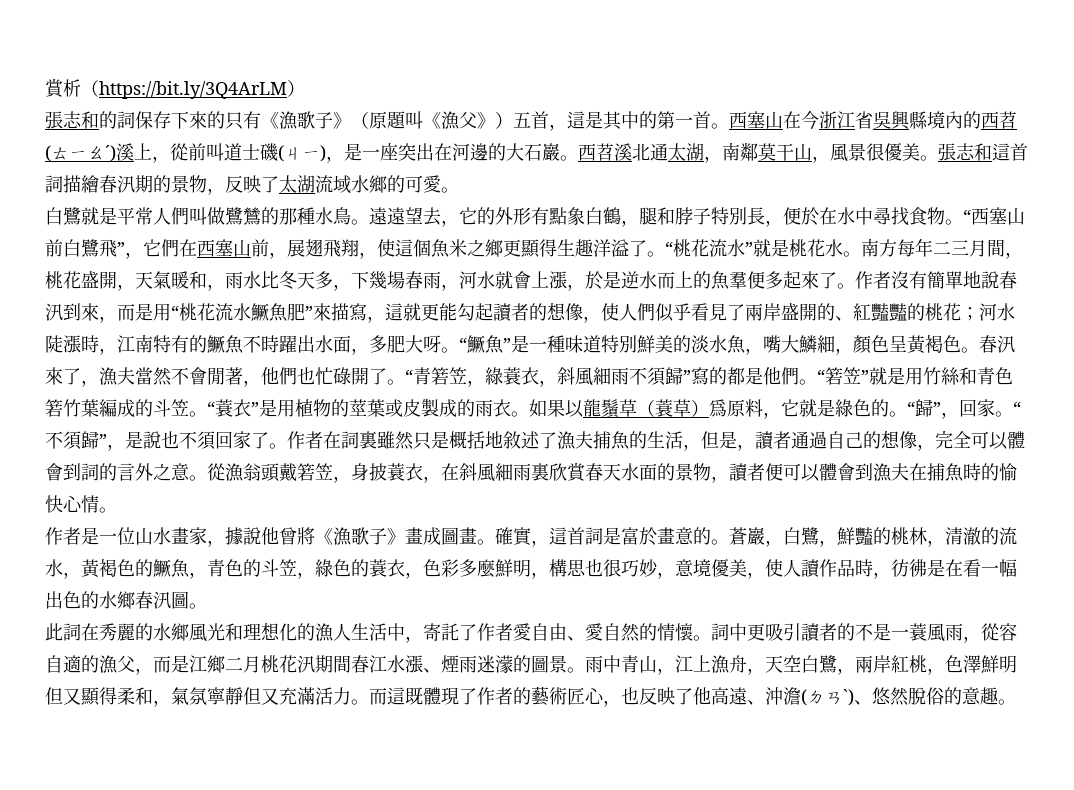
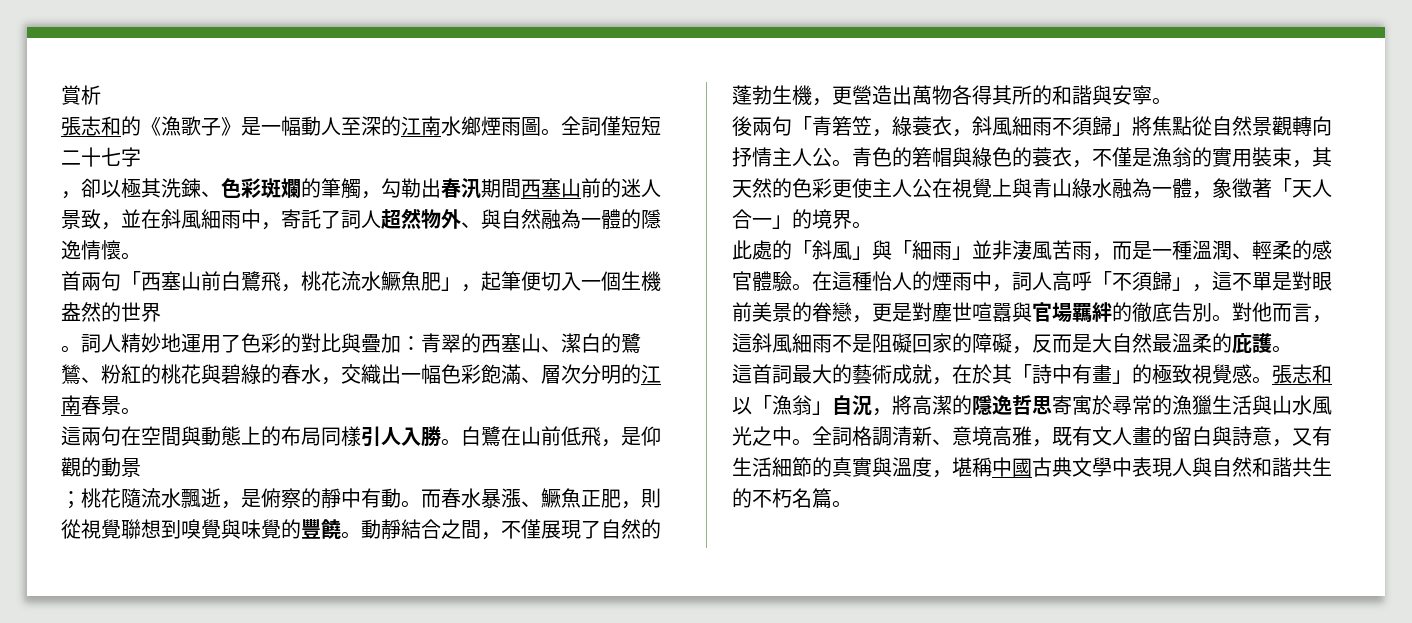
[81,80,305,99] （https://bit.ly/3Q4ArLM） -> (101, 95) none
[117,111,1017,131] [45,142,1028,163] [45,175,459,195] [45,207,1025,227] [45,238,1023,259] [45,271,1017,291] [45,302,1015,323] [45,334,1015,355] [45,367,413,387] 詞保存下來的只有《漁歌子》（原題叫《漁父》）五首，這是其中的第一首。西塞山在今浙江省吳興縣境內的西苕(ㄊㄧㄠˊ)溪上，從前叫道士磯(ㄐㄧ)，是一座突出在河邊的大石巖。西苕溪北通太湖，南鄰莫干山，風景很優美。張志和這首詞描繪春汛期的景物，反映了太湖流域水鄉的可愛。 // 白鷺就是平常人們叫做鷺鷥的那種水鳥。遠遠望去，它的外形有點象白鶴，腿和脖子特別長，便於在水中尋找食物。“西塞山前白鷺飛”，它們在西塞山前，展翅飛翔，使這個魚米之鄉更顯得生趣洋溢了。“桃花流水”就是桃花水。南方每年二三月間，桃花盛開，天氣暖和，雨水比冬天多，下幾場春雨，河水就會上漲，於是逆水而上的魚羣便多起來了。作者沒有簡單地說春汛到來，而是用“桃花流水鱖魚肥”來描寫，這就更能勾起讀者的想像，使人們似乎看見了兩岸盛開的、紅豔豔的桃花；河水陡漲時，江南特有的鱖魚不時躍出水面，多肥大呀。“鱖魚”是一種味道特別鮮美的淡水魚，嘴大鱗細，顏色呈黃褐色。春汛來了，漁夫當然不會閒著，他們也忙碌開了。“ -> [141,116,661,136] [61,147,141,167] [61,178,661,199] [61,208,661,230] [61,240,141,260] [61,271,661,292] [61,302,161,322] [61,333,641,353] [61,364,661,385] [61,395,141,415] [61,426,661,447] [61,457,141,477] [61,488,661,509] [61,519,661,540] [732,85,1172,106] [732,116,812,136] 《漁歌子》是一幅動人至深的江南水鄉煙雨圖。全詞僅短短二十七字 // ，卻以極其洗鍊、色彩斑斕的筆觸，勾勒出春汛期間西塞山前的迷人景致，並在斜風細雨中，寄託了詞人超然物外、與自然融為一體的隱逸情懷。 // 首兩句「西塞山前白鷺飛，桃花流水鱖魚肥」，起筆便切入一個生機盎然的世界 // 。詞人精妙地運用了色彩的對比與疊加：青翠的西塞山、潔白的鷺鷥、粉紅的桃花與碧綠的春水，交織出一幅色彩飽滿、層次分明的江南春景。 // 這兩句在空間與動態上的布局同樣引人入勝。白鷺在山前低飛，是仰觀的動景 // ；桃花隨流水飄逝，是俯察的靜中有動。而春水暴漲、鱖魚正肥，則從視覺聯想到嗅覺與味覺的豐饒。動靜結合之間，不僅展現了自然的蓬勃生機，更營造出萬物各得其所的和諧與安寧。 // 後兩句「
[683,367,1013,385] [45,398,1021,419] [45,430,1025,451] [45,462,1017,483] [45,495,117,513] [45,527,1017,547] [45,558,1017,579] [45,591,207,609] [45,622,1017,643] [45,655,1017,675] [45,686,998,707] ”寫的都是他們。“箬笠”就是用竹絲和青色箬竹葉編成的斗笠。“蓑衣”是用植物的莖葉或皮製成的雨衣。如果以龍鬚草（蓑草）爲原料，它就是綠色的。“歸”，回家。“不須歸”，是說也不須回家了。作者在詞裏雖然只是概括地敘述了漁夫捕魚的生活，但是，讀者通過自己的想像，完全可以體會到詞的言外之意。從漁翁頭戴箬笠，身披蓑衣，在斜風細雨裏欣賞春天水面的景物，讀者便可以體會到漁夫在捕魚時的愉快心情。 // 作者是一位山水畫家，據說他曾將《漁歌子》畫成圖畫。確實，這首詞是富於畫意的。蒼巖，白鷺，鮮豔的桃林，清澈的流水，黃褐色的鱖魚，青色的斗笠，綠色的蓑衣，色彩多麼鮮明，構思也很巧妙，意境優美，使人讀作品時，彷彿是在看一幅出色的水鄉春汛圖。 // 此詞在秀麗的水鄉風光和理想化的漁人生活中，寄託了作者愛自由、愛自然的情懷。詞中更吸引讀者的不是一蓑風雨，從容自適的漁父，而是江鄉二月桃花汛期間春江水漲、煙雨迷濛的圖景。雨中青山，江上漁舟，天空白鷺，兩岸紅桃，色澤鮮明但又顯得柔和，氣氛寧靜但又充滿活力。而這既體現了作者的藝術匠心，也反映了他高遠、沖澹(ㄉㄢˋ)、悠然脫俗的意趣 -> [1112,116,1332,136] [732,147,1332,168] [732,178,1332,199] [732,209,872,229] [732,240,1332,261] [732,271,1332,292] [732,302,1332,323] [732,333,1292,354] [732,364,1332,385] [732,395,1332,416] [732,426,1332,447] [732,457,1332,478] [732,488,832,509] 」將焦點從自然景觀轉向抒情主人公。青色的箬帽與綠色的蓑衣，不僅是漁翁的實用裝束，其天然的色彩更使主人公在視覺上與青山綠水融為一體，象徵著「天人合一」的境界。 // 此處的「斜風」與「細雨」並非淒風苦雨，而是一種溫潤、輕柔的感官體驗。在這種怡人的煙雨中，詞人高呼「不須歸」，這不單是對眼前美景的眷戀，更是對塵世喧囂與官場羈絆的徹底告別。對他而言，這斜風細雨不是阻礙回家的障礙，反而是大自然最溫柔的庇護。 // 這首詞最大的藝術成就，在於其「詩中有畫」的極致視覺感。張志和以「漁翁」自況，將高潔的隱逸哲思寄寓於尋常的漁獵生活與山水風光之中。全詞格調清新、意境高雅，既有文人畫的留白與詩意，又有生活細節的真實與溫度，堪稱中國古典文學中表現人與自然和諧共生的不朽名篇

